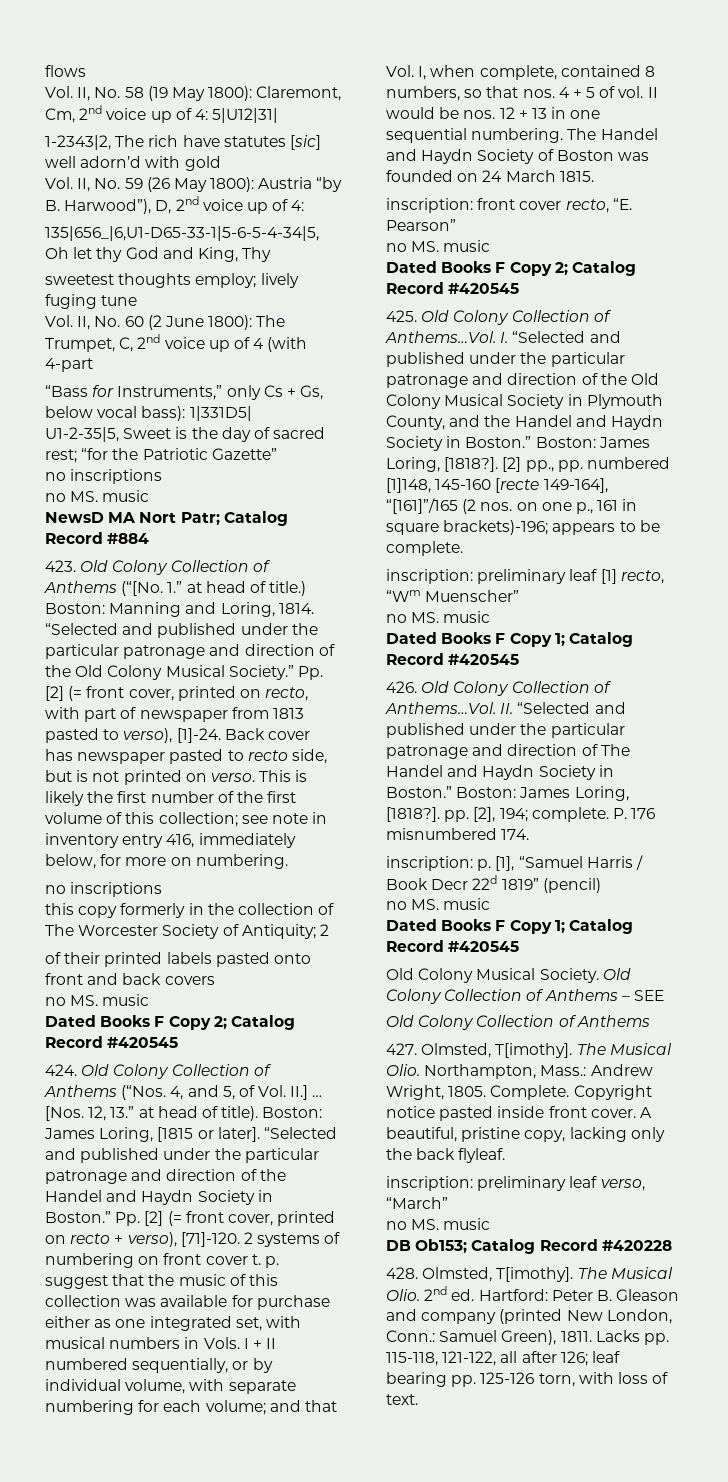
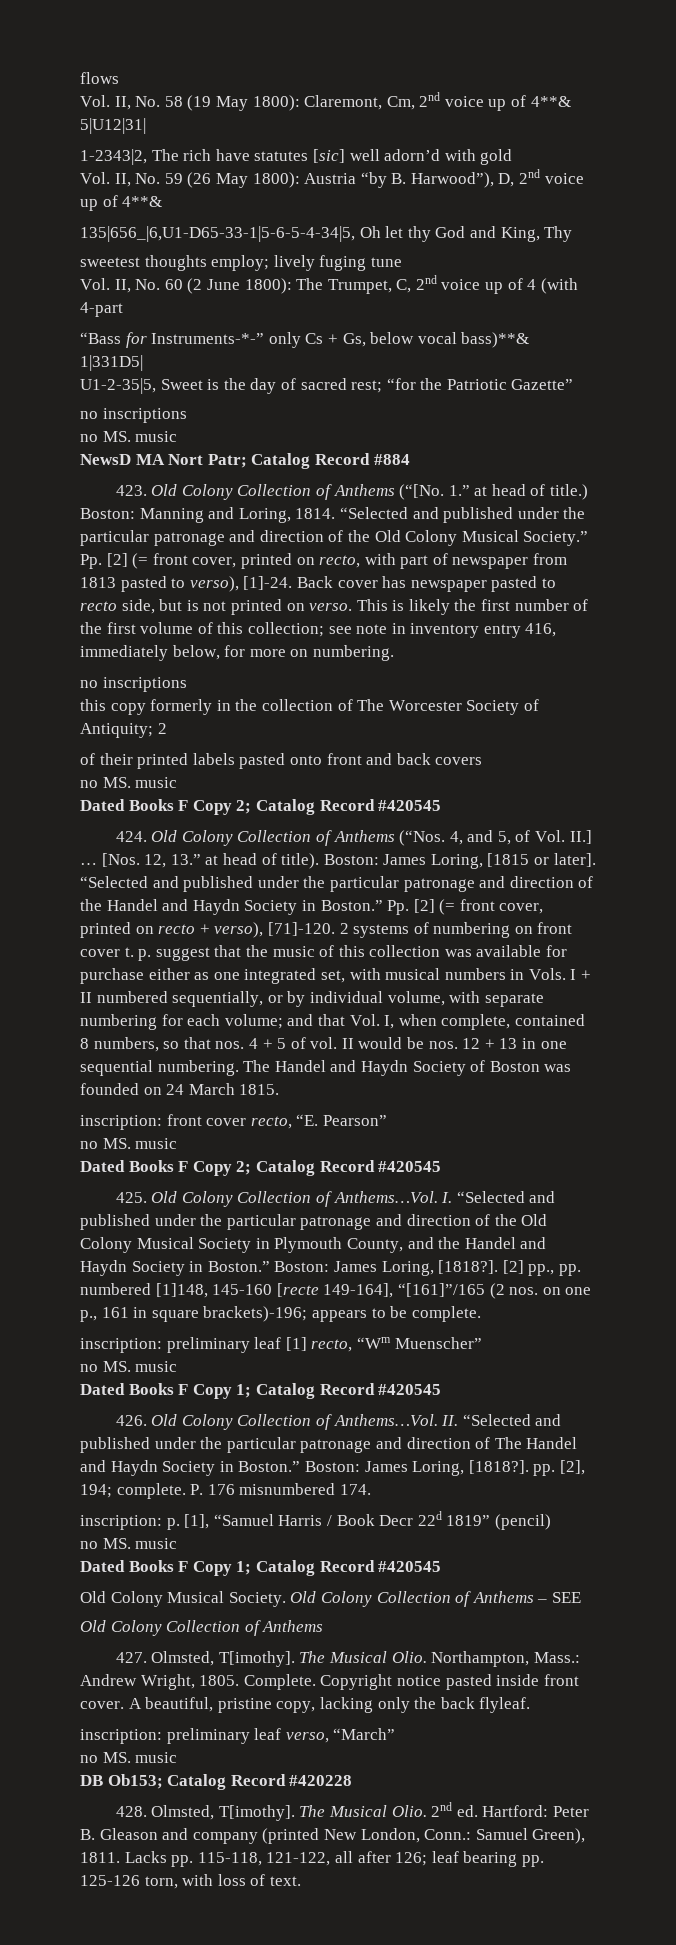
[194,109,208,120] 4: -> [530,96,571,107] 4**&
[291,200,305,211] 4: -> [122,196,163,207] 4**&
[117,385,223,400] Instruments,” -> [151,333,265,344] Instruments-*-”
[141,406,186,421] bass): -> [461,332,530,348] bass)**&

